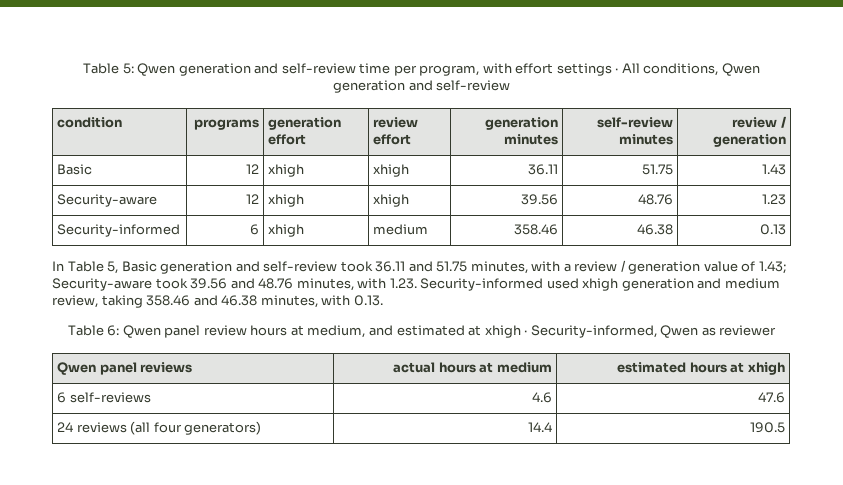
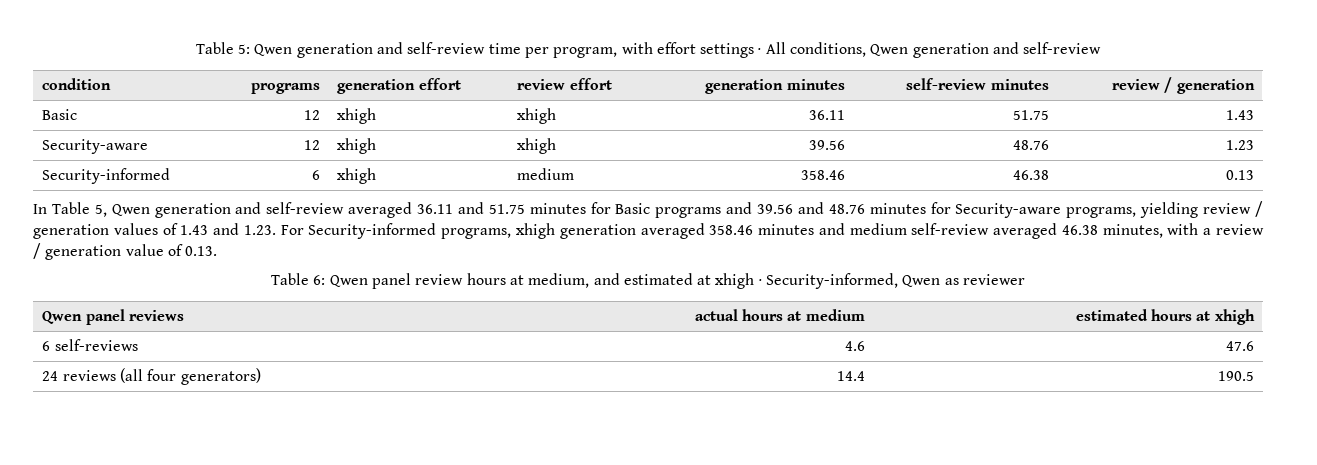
[121,261,373,274] Basic generation and self-review took -> [111,202,413,218] Qwen generation and self-review averaged
(468, 266) none -> [529,201,1264,218] [33,223,1098,239] minutes for Basic programs and 39.56 and 48.76 minutes for Security-aware programs, yielding review / generation values of 1.43 and 1.23. For Security-informed programs, xhigh generation averaged 358.46 minutes and medium self-review averaged 46.38
[758,261,786,274] [52,278,780,291] [52,295,351,308] 1.43; Security-aware took 39.56 and 48.76 minutes, with 1.23. Security-informed used xhigh generation and medium review, taking 358.46 and 46.38 minutes, with -> (183, 250) none

